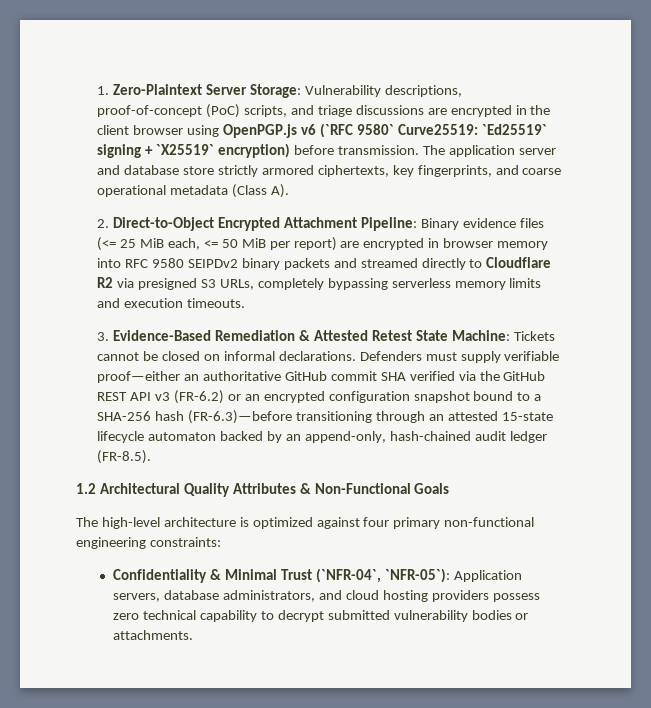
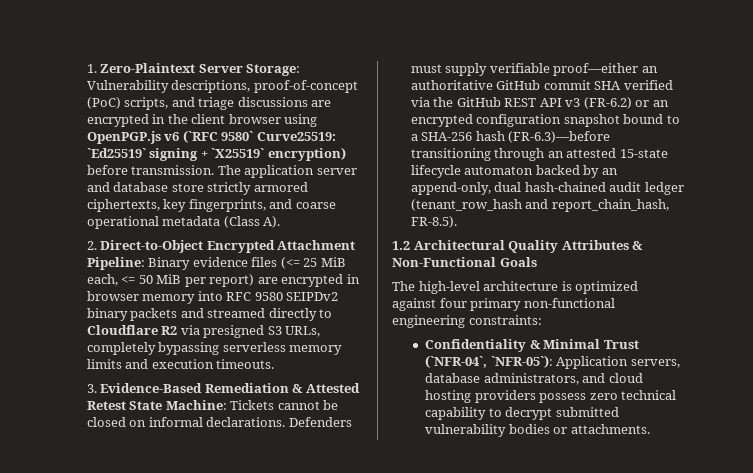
(386, 437) none -> [494,182,522,192] dual
[97,450,152,464] (FR-8.5). -> [410,199,669,212] [410,216,457,228] (tenant_row_hash and report_chain_hash, FR-8.5).

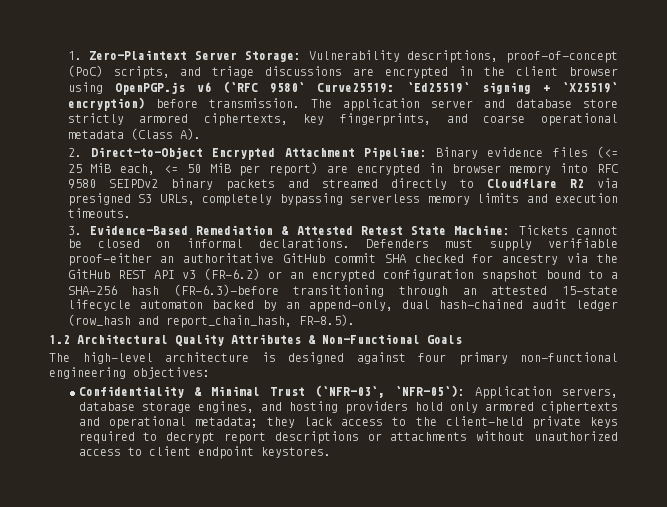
[623,80,673,90] verified -> [414,254,559,265] checked for ancestry
[410,199,522,211] (tenant_row_hash -> [67,314,131,326] (row_hash
[575,281,639,294] optimized -> [288,352,344,364] designed
[468,315,542,325] constraints: -> [133,367,210,379] objectives:
[425,355,488,368] (`NFR-04`, -> [314,385,385,398] (`NFR-03`,
[483,373,643,385] [425,390,677,403] [425,407,619,420] [425,424,650,437] administrators, and cloud hosting providers possess zero technical capability to decrypt submitted vulnerability bodies or attachments. -> [141,401,618,414] [78,416,618,429] [78,431,618,444] [78,446,331,459] storage engines, and hosting providers hold only armored ciphertexts and operational metadata; they lack access to the client-held private keys required to decrypt report descriptions or attachments without unauthorized access to client endpoint keystores.

